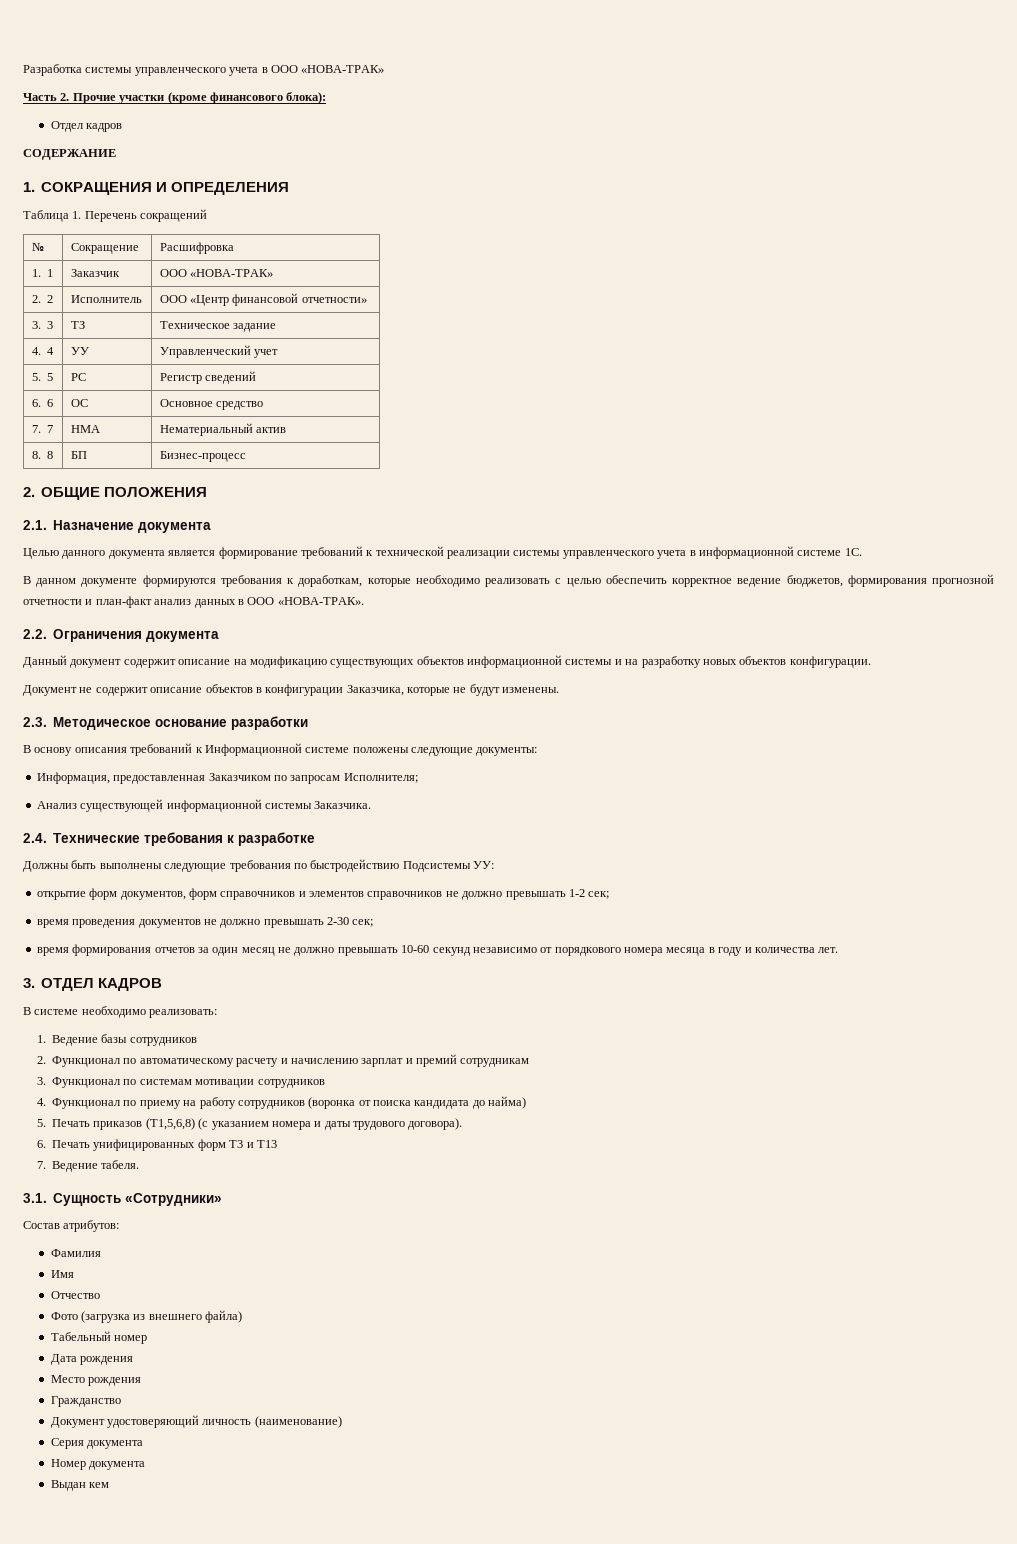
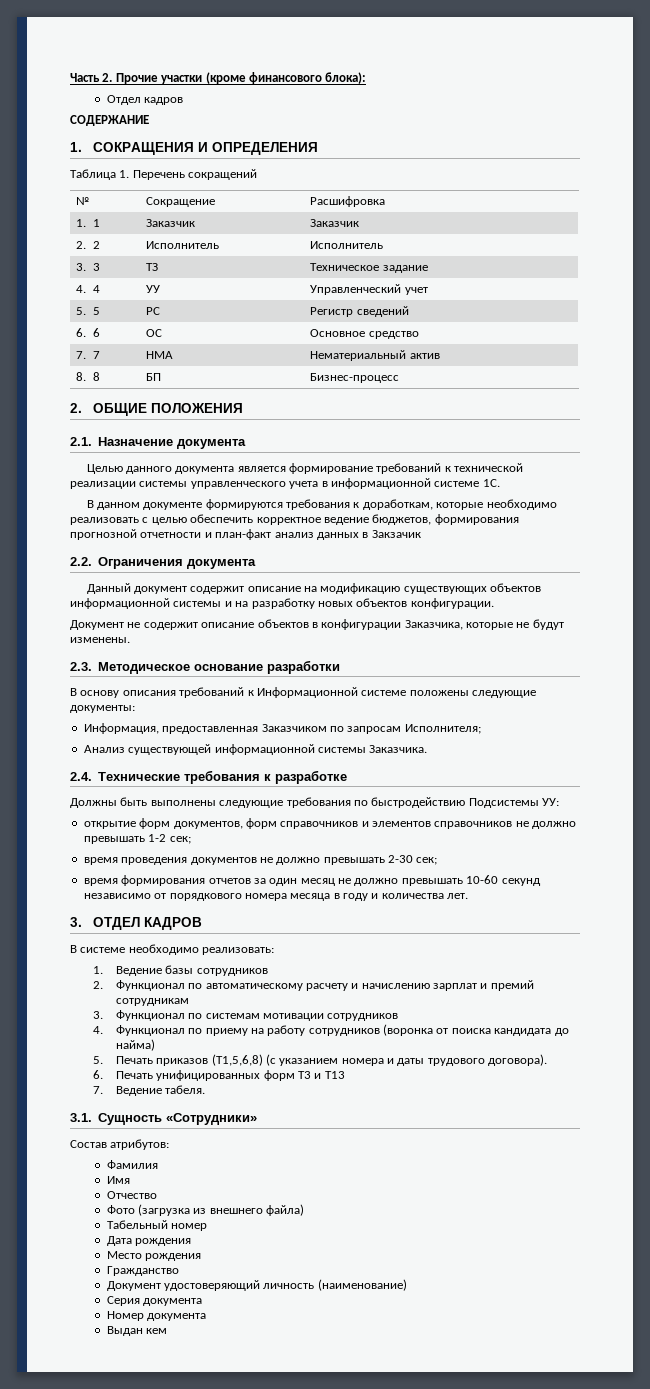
[23,64,385,76] Разработка системы управленческого учета в ООО «НОВА-ТРАК» // -> (70, 77) none
[159,269,273,277] ООО «НОВА-ТРАК» -> [310,219,360,227] Заказчик
[159,293,367,306] ООО «Центр финансовой отчетности» -> [310,241,384,249] Исполнитель
[247,597,364,605] ООО «НОВА-ТРАК». -> [371,530,421,538] Закзачик

